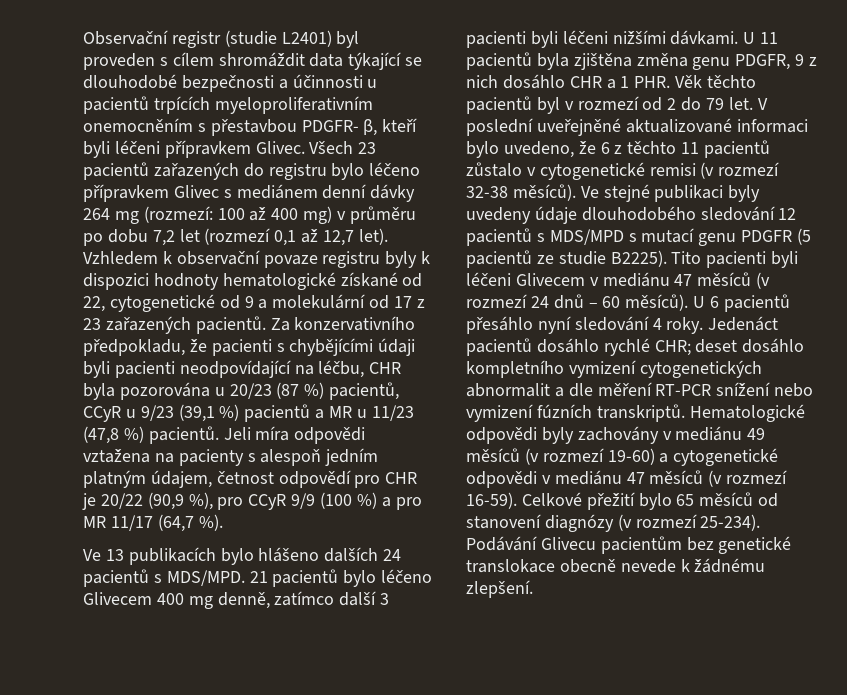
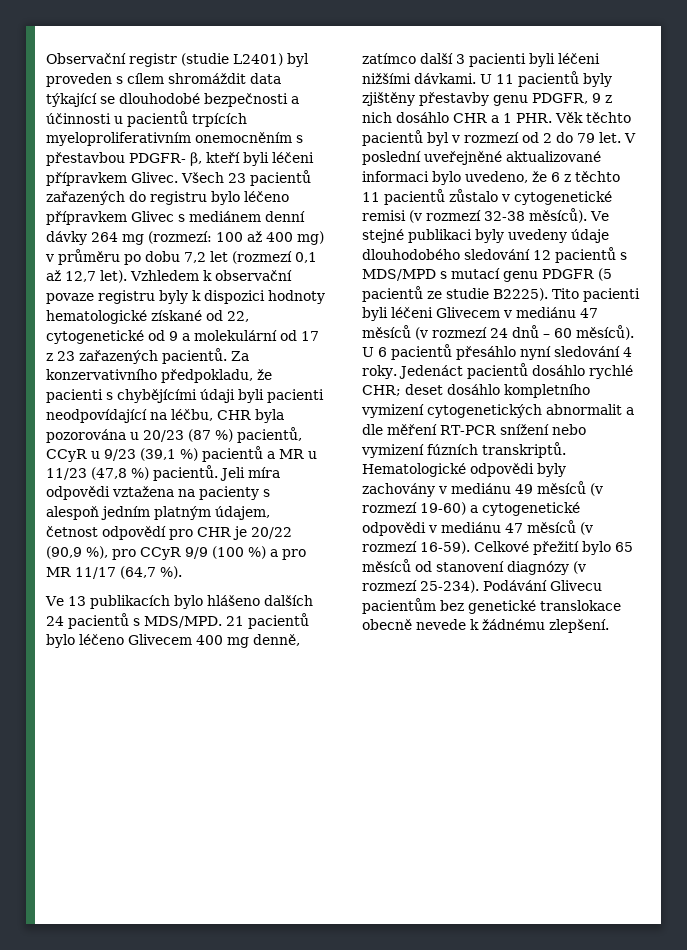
[536,53,688,70] byla zjištěna změna -> [583,73,612,87] [362,92,489,106] byly zjištěny přestavby

